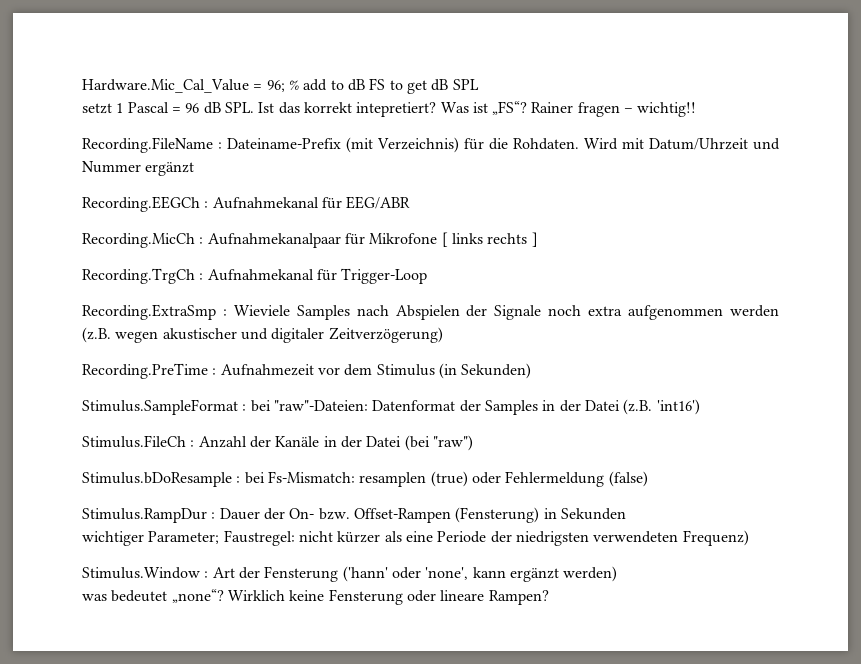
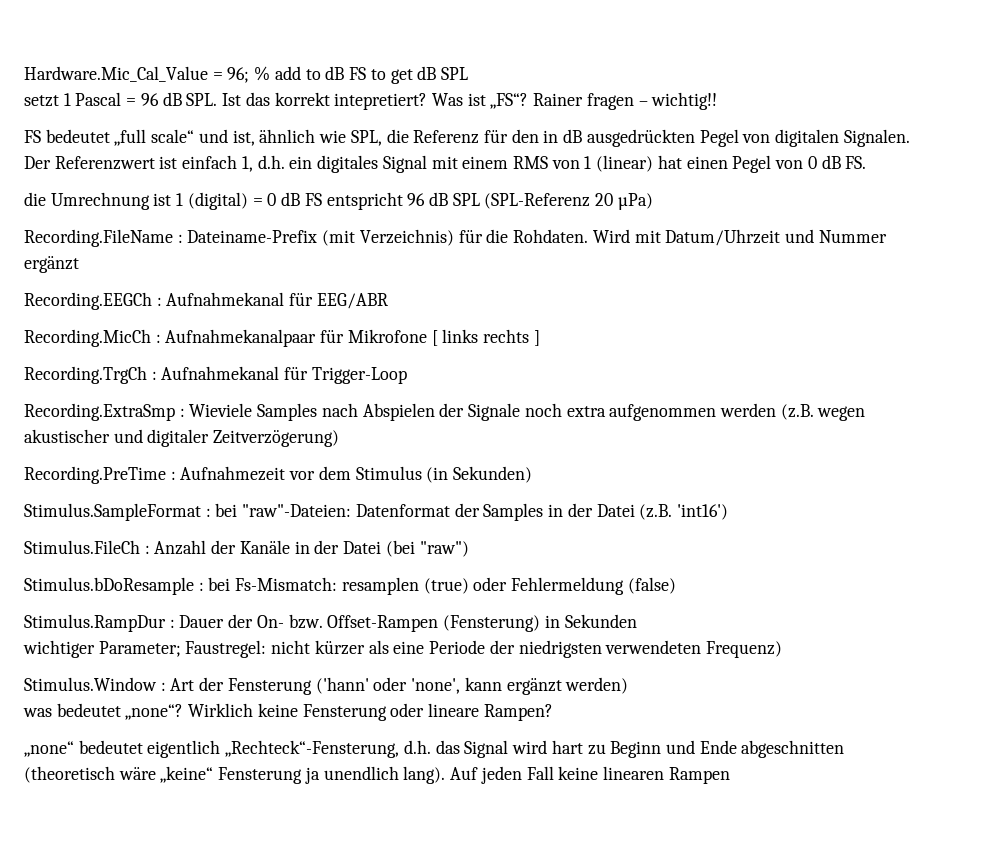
(697, 109) none -> [24,129,910,147] [24,155,867,173] [24,192,653,210] // FS bedeutet „full scale“ und ist, ähnlich wie SPL, die Referenz für den in dB ausgedrückten Pegel von digitalen Signalen. Der Referenzwert ist einfach 1, d.h. ein digitales Signal mit einem RMS von 1 (linear) hat einen Pegel von 0 dB FS. // die Umrechnung ist 1 (digital) = 0 dB FS entspricht 96 dB SPL (SPL-Referenz 20 µPa)
(549, 597) none -> [24,740,845,758] [24,766,730,784] // „none“ bedeutet eigentlich „Rechteck“-Fensterung, d.h. das Signal wird hart zu Beginn und Ende abgeschnitten (theoretisch wäre „keine“ Fensterung ja unendlich lang). Auf jeden Fall keine linearen Rampen

